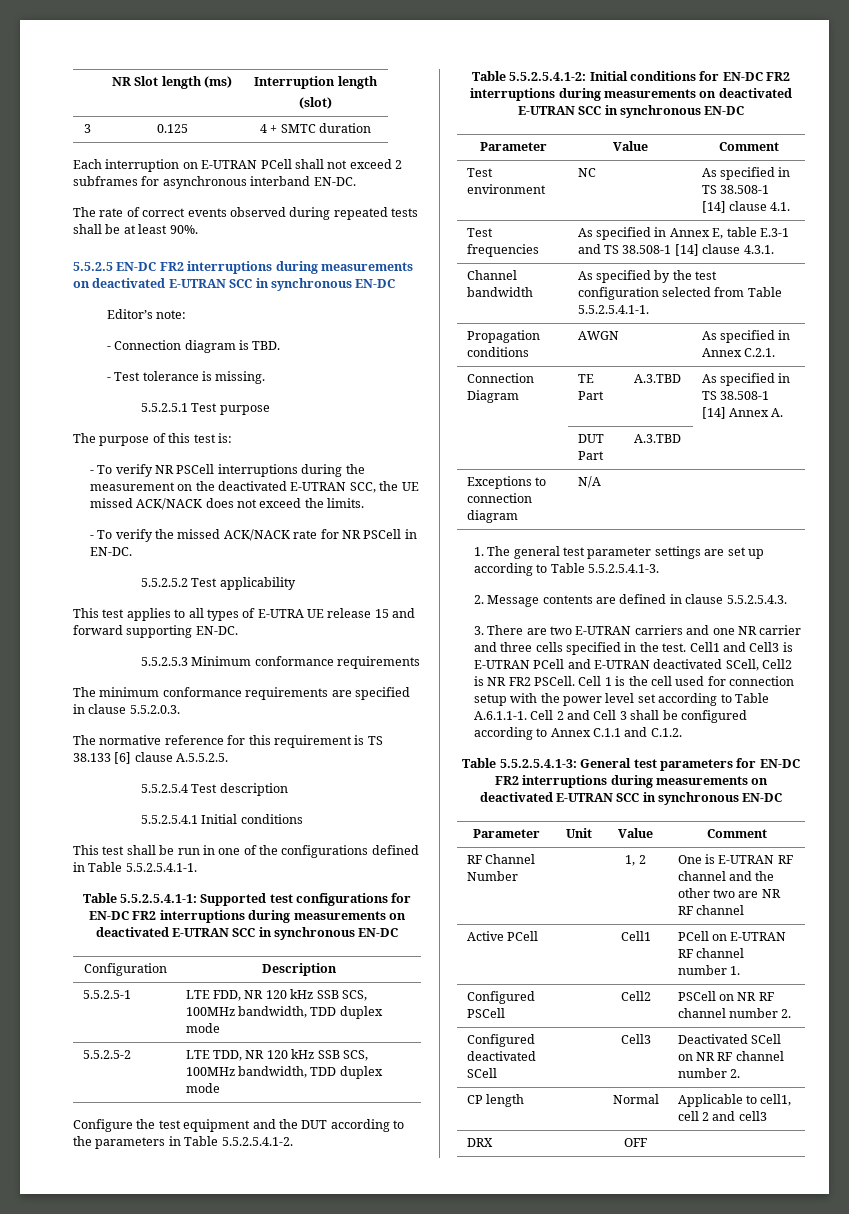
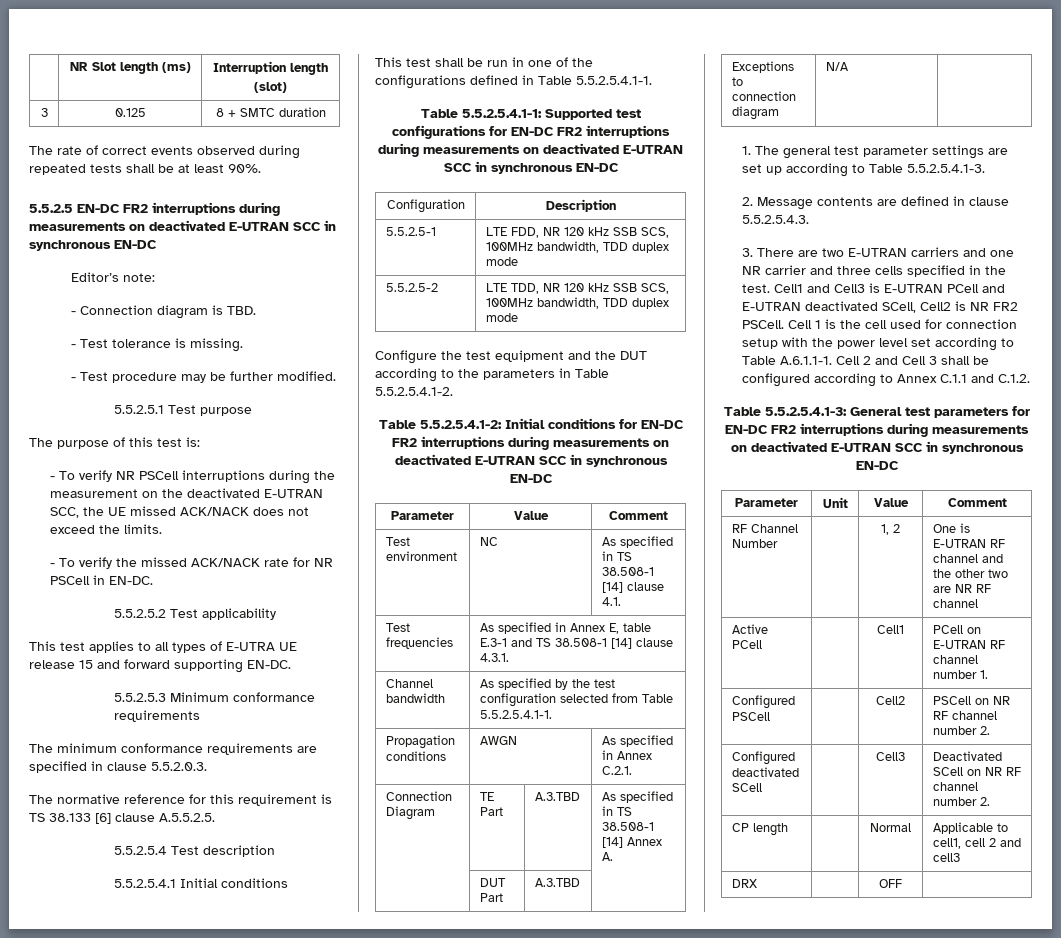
[259,124,267,133] 4 -> [215,108,224,117] 8
[73,159,402,172] [73,176,356,189] // Each interruption on E-UTRAN PCell shall not exceed 2 subframes for asynchronous interband EN-DC. -> (326, 112) none
(266, 377) none -> [71,371,337,383] // - Test procedure may be further modified.

